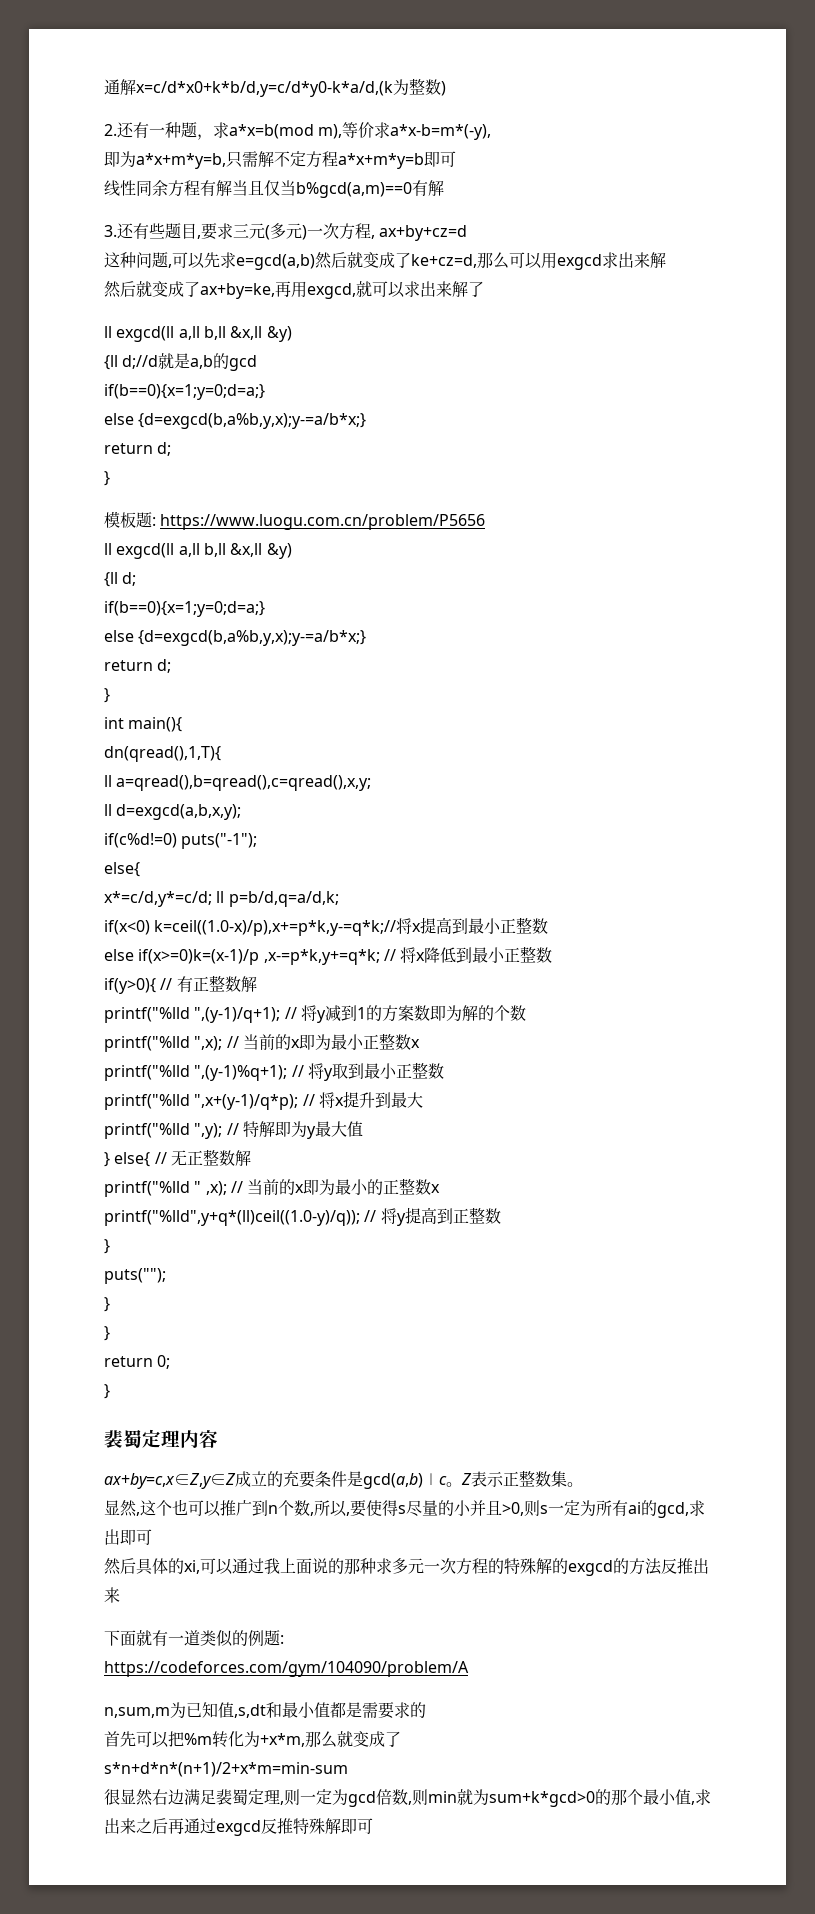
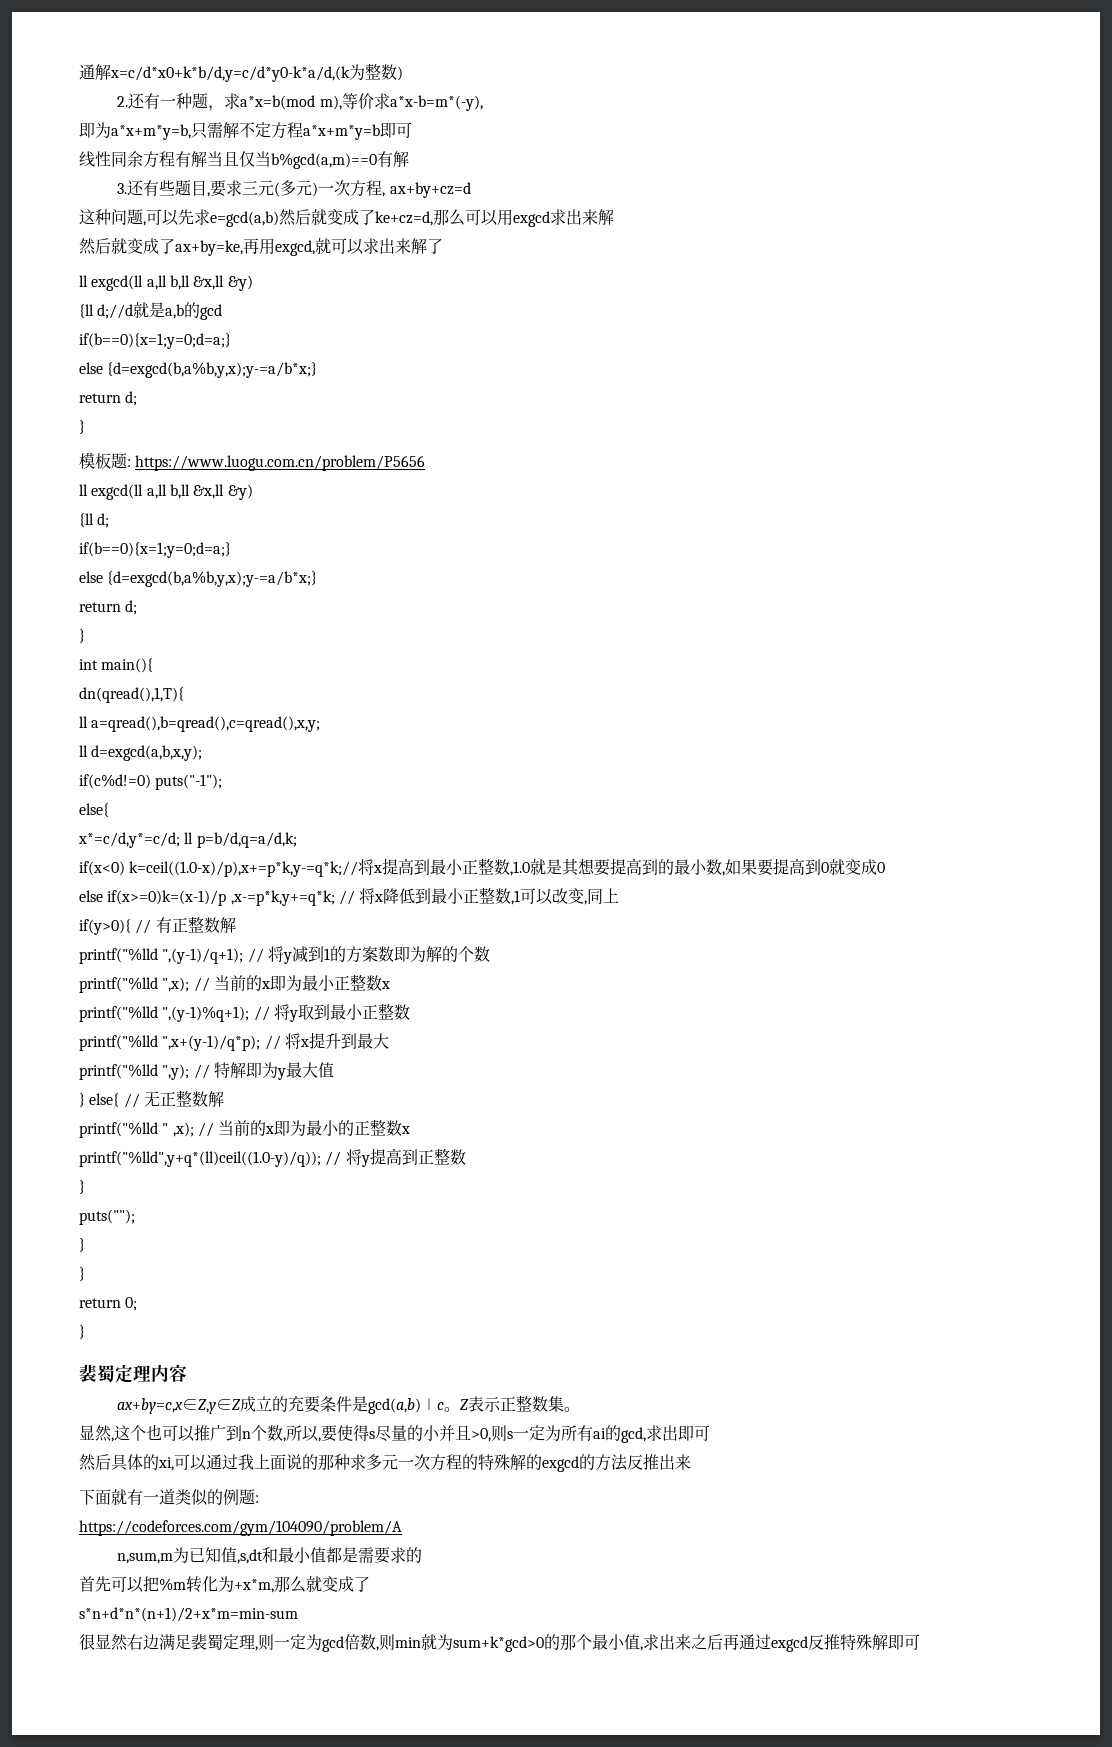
(549, 926) none -> [510,858,886,876] ,1.0就是其想要提高到的最小数,如果要提高到0就变成0
(553, 955) none -> [511,888,620,905] ,1可以改变,同上

